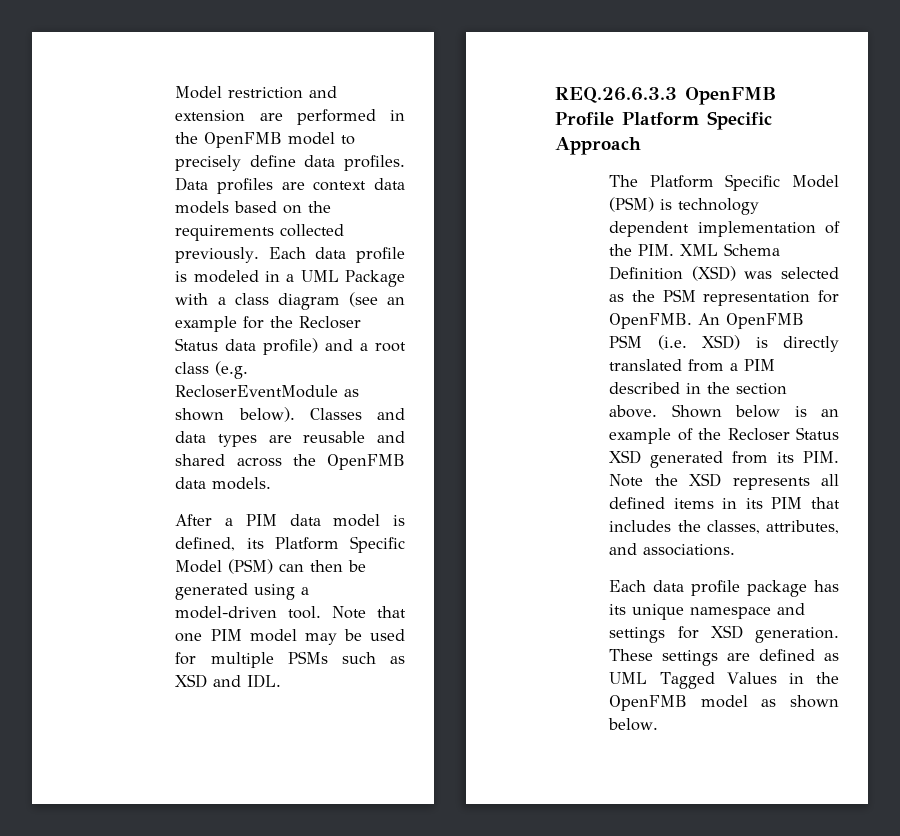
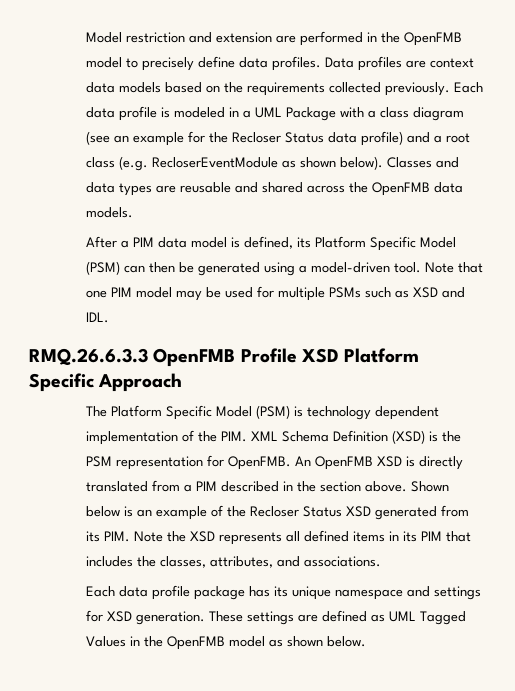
[555,87,677,103] REQ.26.6.3.3 -> [29,348,148,366] RMQ.26.6.3.3
(614, 118) none -> [301,348,339,363] XSD
[744,267,839,279] [609,294,625,302] was selected as -> [429,431,439,442] is
[609,335,741,350] PSM (i.e. XSD) -> [377,456,403,467] XSD

